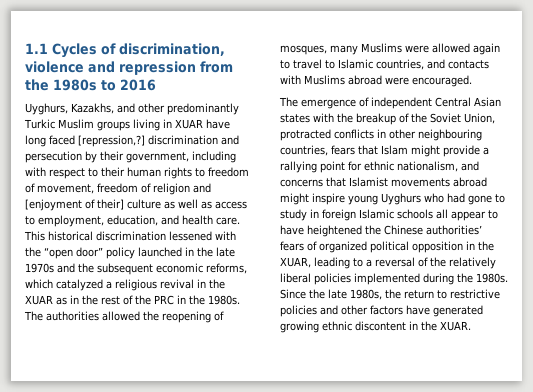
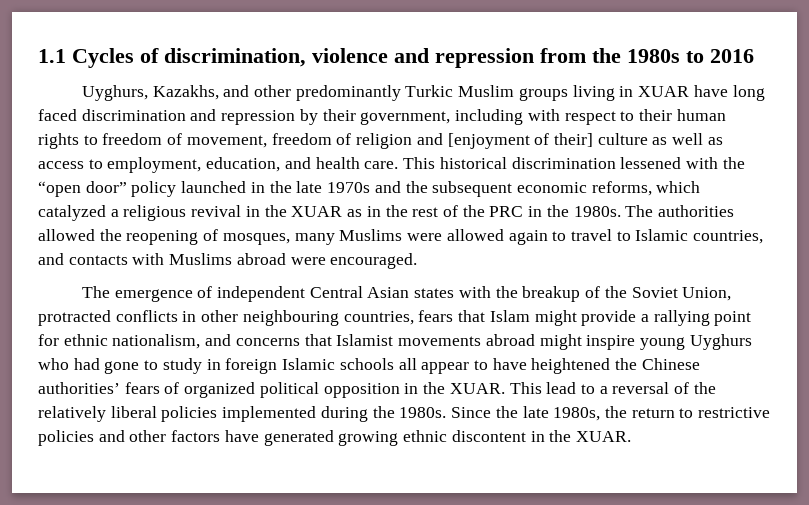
[78,135,145,147] [repression,?] -> (77, 115) none
[25,151,82,163] persecution -> [221,110,296,125] repression
[280,257,350,269] XUAR, leading -> [449,382,577,394] XUAR. This lead

